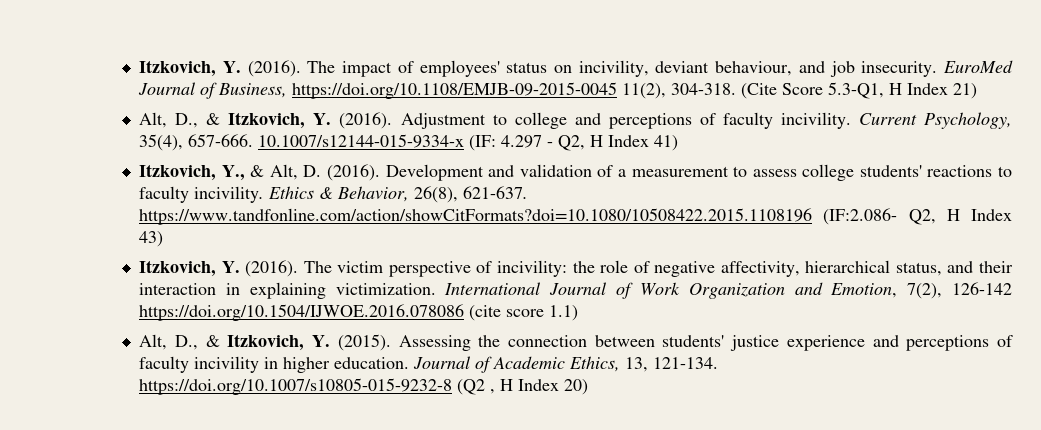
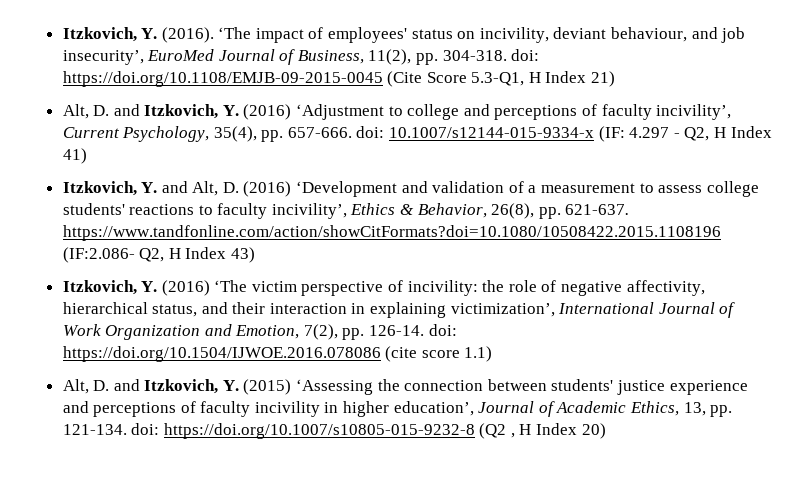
[139,60,336,77] Itzkovich, Y. (2016). The -> [62,27,252,43] Itzkovich, Y. (2016). ‘The
[861,61,938,77] insecurity. -> [62,50,144,65] insecurity’,
[292,82,737,99] https://doi.org/10.1108/EMJB-09-2015-0045 11(2), 304-318. -> [368,49,540,65] [62,71,383,87] 11(2), pp. 304-318. doi: https://doi.org/10.1108/EMJB-09-2015-0045
[175,112,486,129] D., & Itzkovich, Y. (2016). Adjustment -> [93,104,385,120] D. and Itzkovich, Y. (2016) ‘Adjustment
[780,112,851,129] incivility. -> [656,104,732,120] incivility’,
[188,134,254,147] 657-666. -> [261,126,385,142] pp. 657-666. doi:
[221,164,484,181] Y., & Alt, D. (2016). Development -> [141,181,398,197] Y. and Alt, D. (2016) ‘Development
[194,186,265,203] incivility. -> [271,203,347,219] incivility’,
(459, 194) none -> [538,207,561,219] pp.
[245,260,332,277] (2016). The -> [161,280,248,296] (2016) ‘The
[335,283,436,295] victimization. -> [450,303,555,317] victimization’,
[952,282,1013,295] 126-142 -> [342,324,457,340] pp. 126-14. doi:
[174,334,471,351] D., & Itzkovich, Y. (2015). Assessing -> [93,379,374,395] D. and Itzkovich, Y. (2015) ‘Assessing
[334,357,410,369] education. -> [393,401,474,416] education’,
[653,357,719,369] 121-134. -> [710,405,733,417] [62,423,160,435] pp. 121-134. doi:

